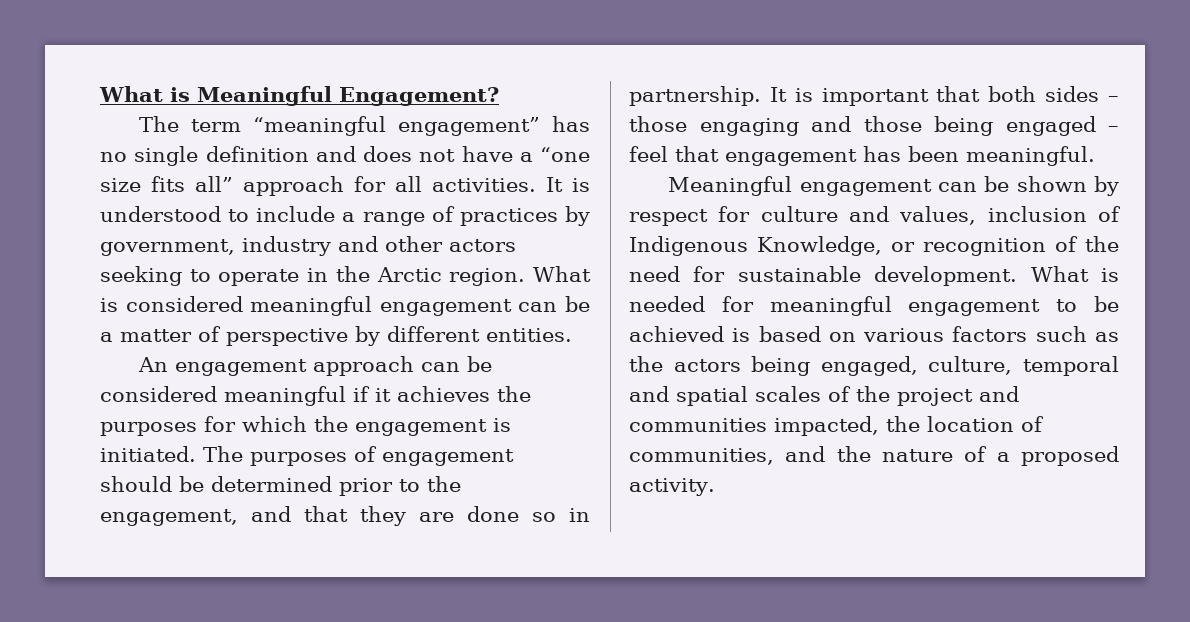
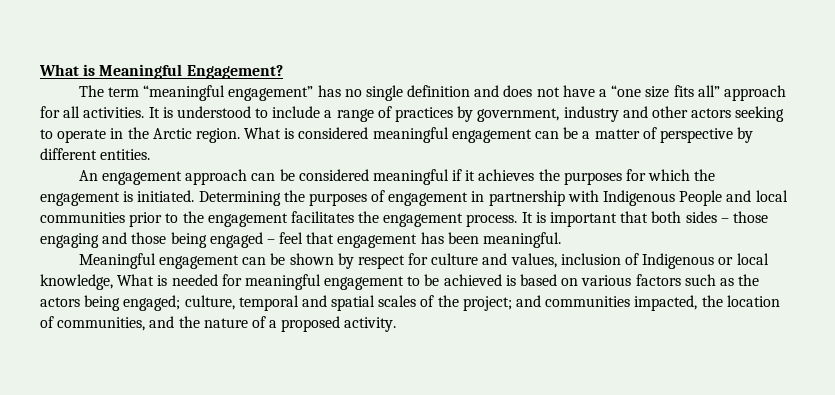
[203,446,243,462] The -> [198,190,305,206] Determining the
[100,476,461,496] [100,506,590,526] [629,86,761,106] should be determined prior to the engagement, and that they are done so in partnership. -> [471,190,788,206] [40,211,518,227] in partnership with Indigenous People and local communities prior to the engagement facilitates the engagement process.
[757,236,1119,256] [629,266,1018,286] Knowledge, or recognition of the need for sustainable development. -> [718,253,769,265] [40,274,113,290] or local knowledge,
[820,356,918,376] engaged, -> [123,295,181,311] engaged;
[897,388,973,406] project -> [462,296,512,311] project;

